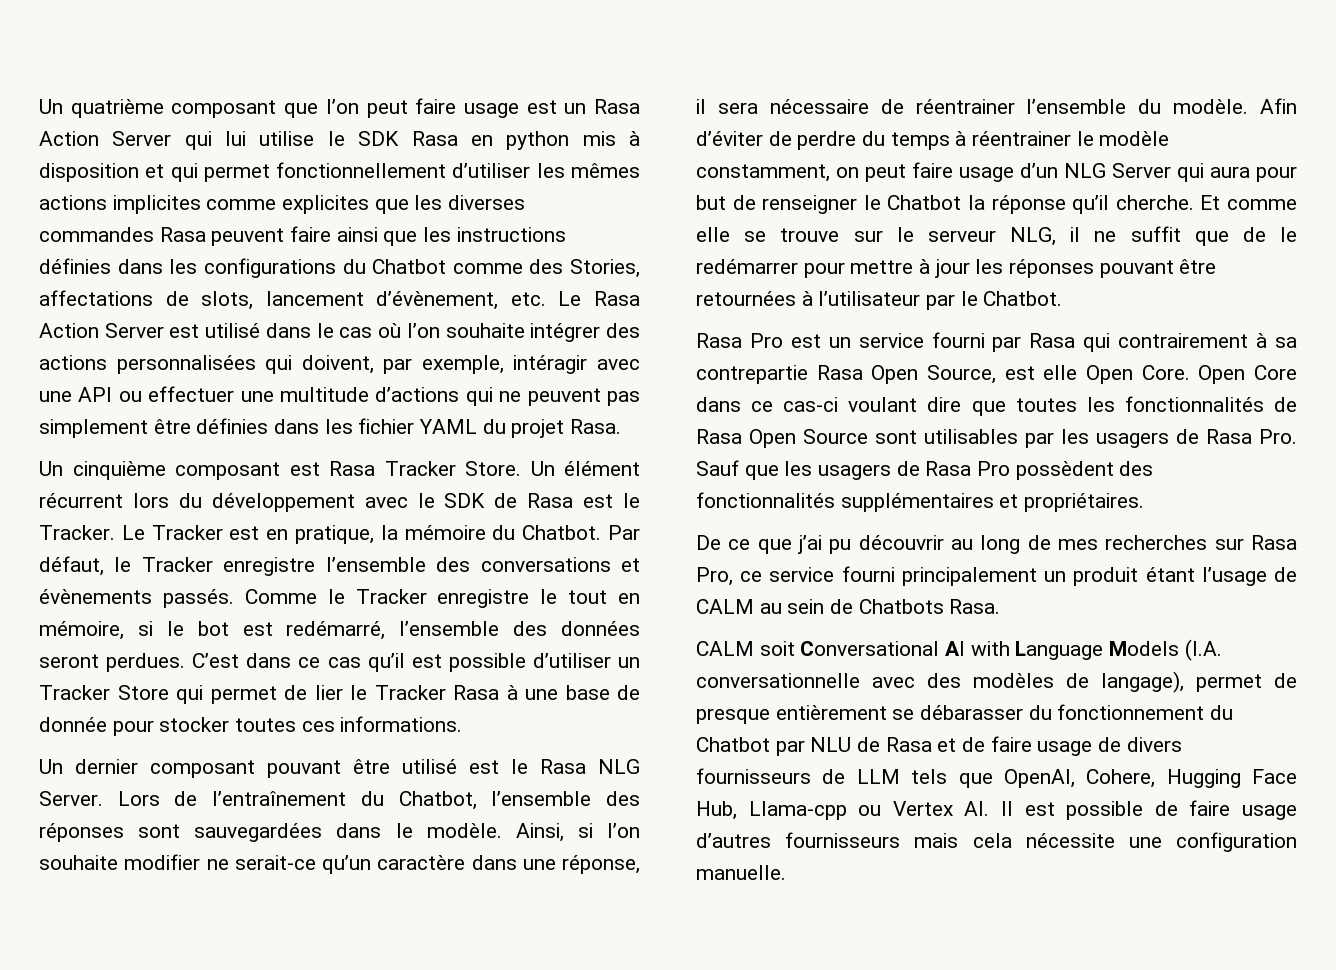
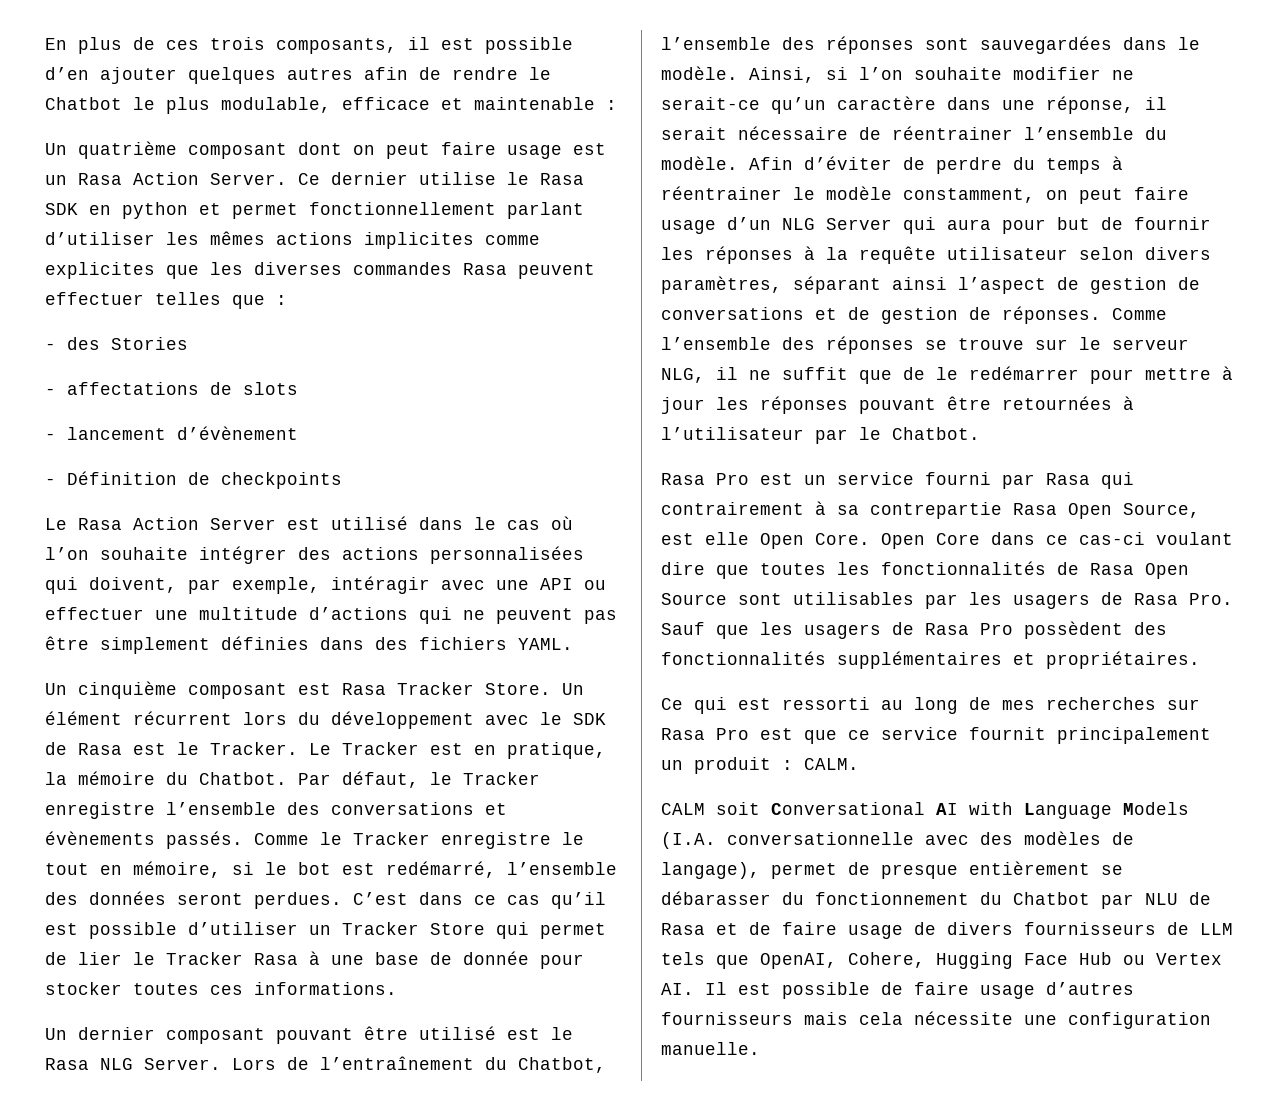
(39, 106) none -> [45,37,573,54] [45,67,551,84] [45,97,617,114] En plus de ces trois composants, il est possible d’en ajouter quelques autres afin de rendre le Chatbot le plus modulable, efficace et maintenable : //
[284,99,359,118] que l’on -> [298,142,375,155] dont on
[112,131,641,150] [39,163,198,182] Server qui lui utilise le SDK Rasa en python mis à disposition et qui -> [210,172,584,185] [45,202,221,219] Server. Ce dernier utilise le Rasa SDK en python et
(447, 170) none -> [507,202,584,219] parlant
[290,226,566,246] [39,258,640,278] [39,290,546,310] faire ainsi que les instructions définies dans les configurations du Chatbot comme des Stories, affectations de slots, lancement d’évènement, etc. -> [45,292,287,309] [45,337,188,350] [45,382,298,395] [45,426,298,440] [45,471,342,489] effectuer telles que : // - des Stories // - affectations de slots // - lancement d’évènement // - Définition de checkpoints //
[39,418,622,438] simplement être définies dans les fichier YAML du projet Rasa. -> [45,636,573,654] être simplement définies dans des fichiers YAML.
[717,102,758,114] sera -> [661,127,727,140] serait
[762,195,1297,214] [696,227,730,242] renseigner le Chatbot la réponse qu’il cherche. Et comme elle -> [1134,217,1211,230] [661,246,1211,264] [661,276,1200,294] [661,306,1167,324] [661,336,914,354] fournir les réponses à la requête utilisateur selon divers paramètres, séparant ainsi l’aspect de gestion de conversations et de gestion de réponses. Comme l’ensemble des réponses
[696,535,944,554] De ce que j’ai pu découvrir -> [661,697,870,714] Ce qui est ressorti
[696,567,733,586] Pro, -> [716,728,837,744] Pro est que
[841,566,895,582] fourni -> [969,727,1046,740] fournit
[1145,567,1297,586] [696,599,1001,614] étant l’usage de CALM au sein de Chatbots Rasa. -> [782,758,859,770] : CALM.
[696,801,847,820] Hub, Llama-cpp -> [1079,952,1112,965] Hub

